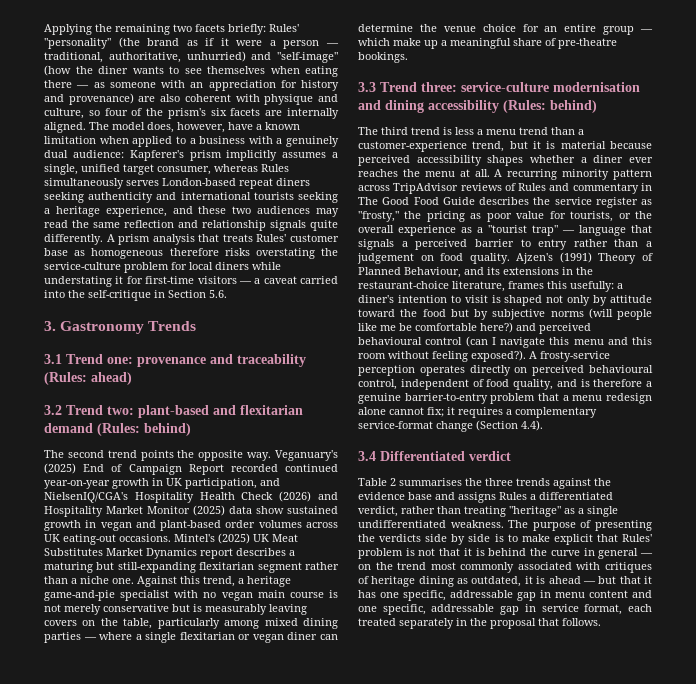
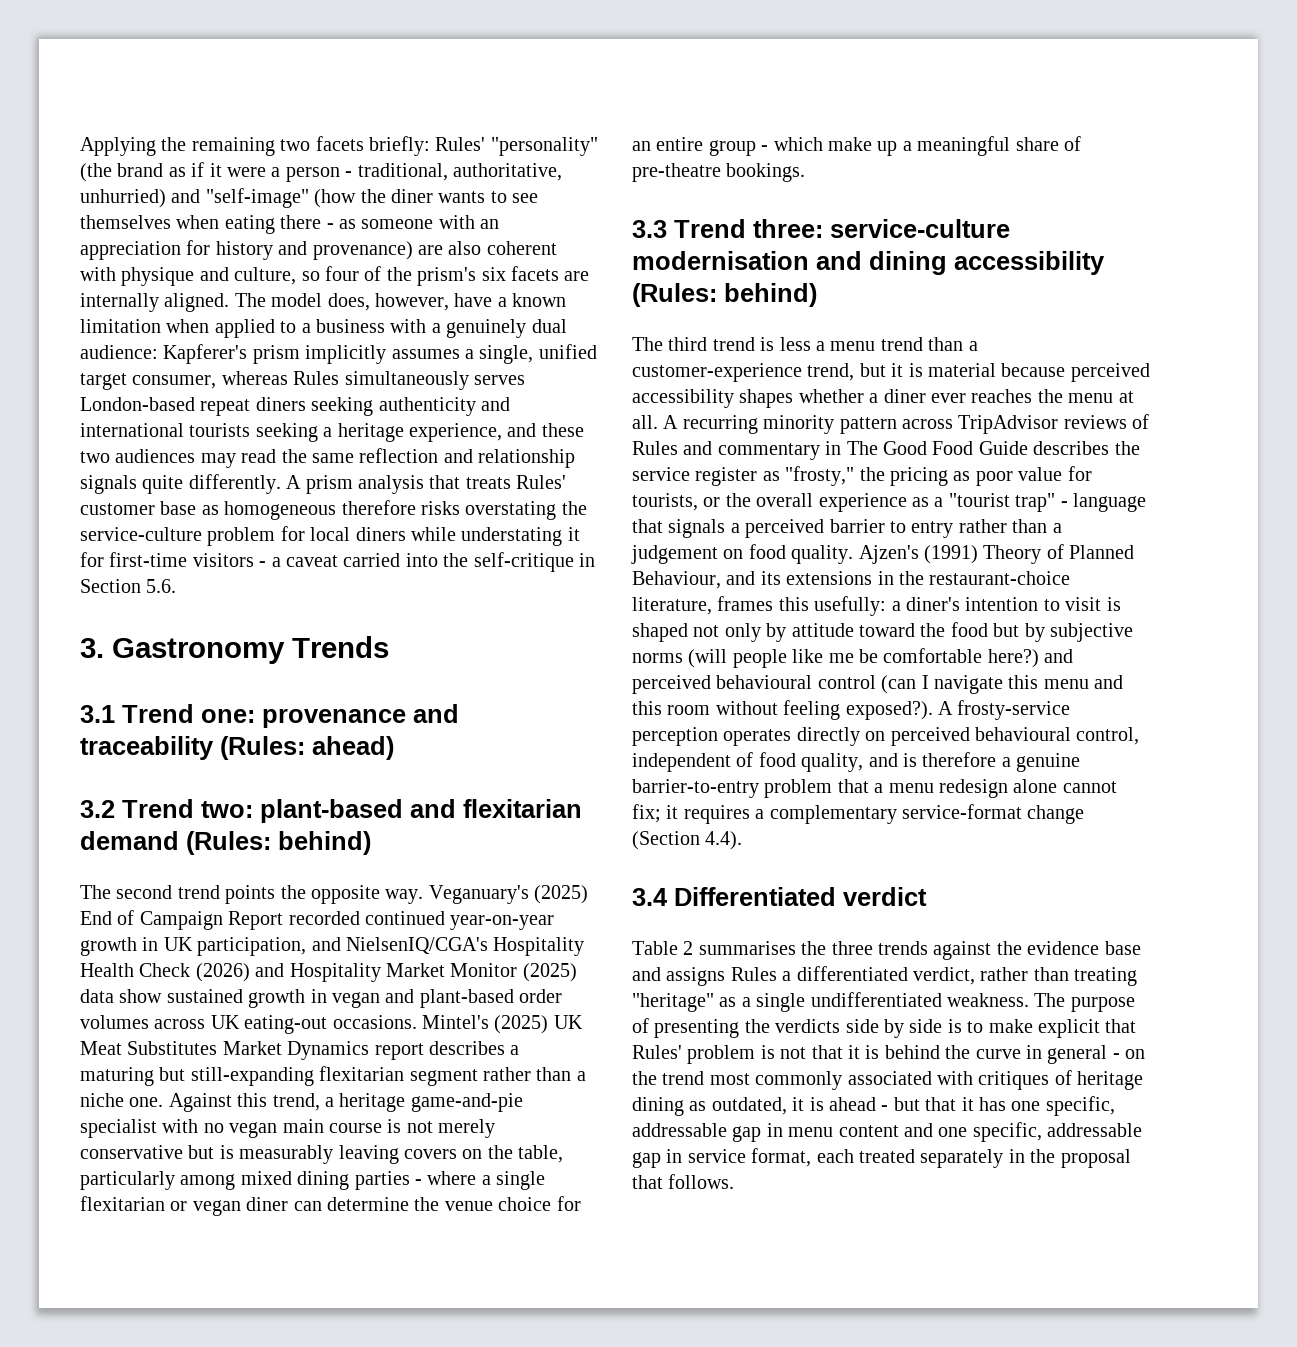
[325,43,339,46] — -> [345,171,353,177] -
[76,85,90,88] — -> [326,223,334,229] -
[238,281,252,284] — -> [259,561,267,567] -
[83,637,97,640] — -> [415,1179,422,1185] -
[640,29,653,32] — -> [761,145,769,151] -
[562,230,575,233] — -> [1060,501,1068,507] -
[640,553,653,556] — -> [1112,1053,1120,1059] -
[582,581,596,584] — -> [881,1105,889,1111] -

